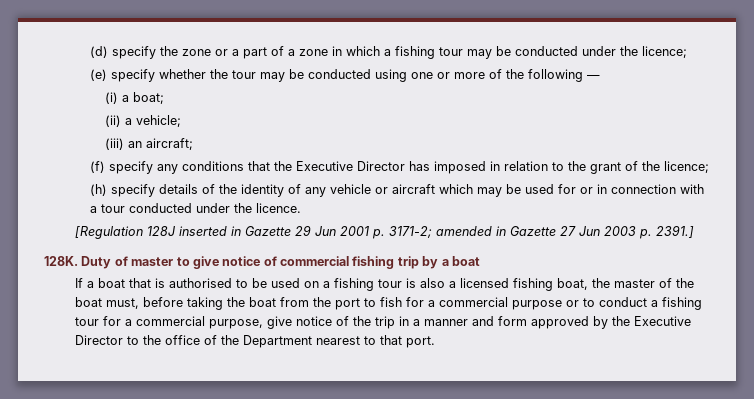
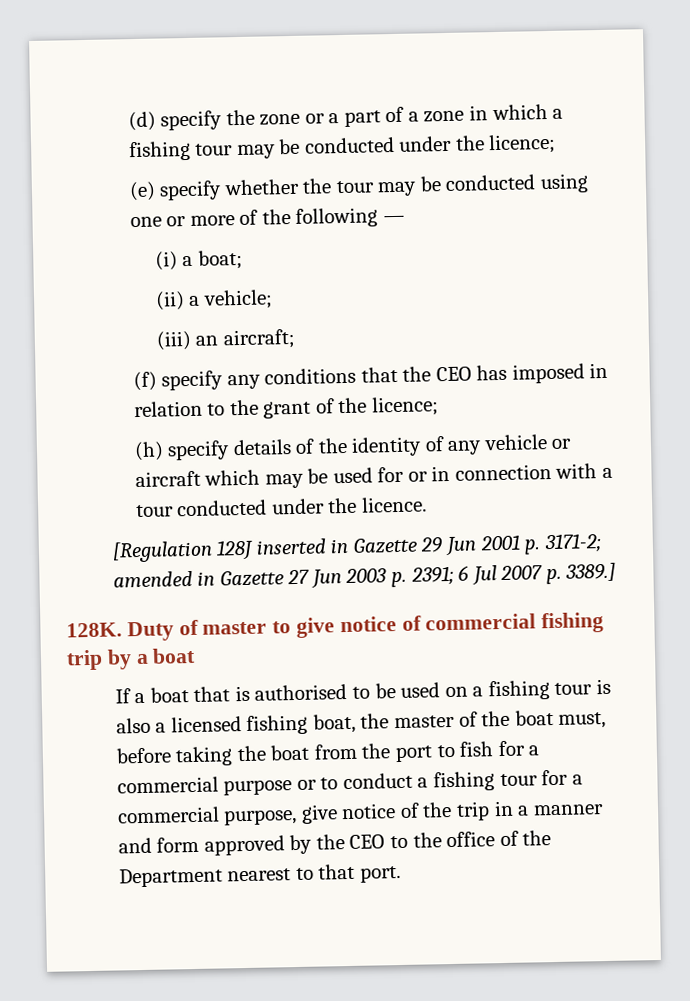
[295,161,405,171] Executive Director -> [435,366,472,382] CEO
[655,225,694,238] 2391.] -> [410,562,617,586] 2391; 6 Jul 2007 p. 3389.]
[633,316,691,326] [74,335,123,345] Executive Director -> [349,834,386,849] CEO

